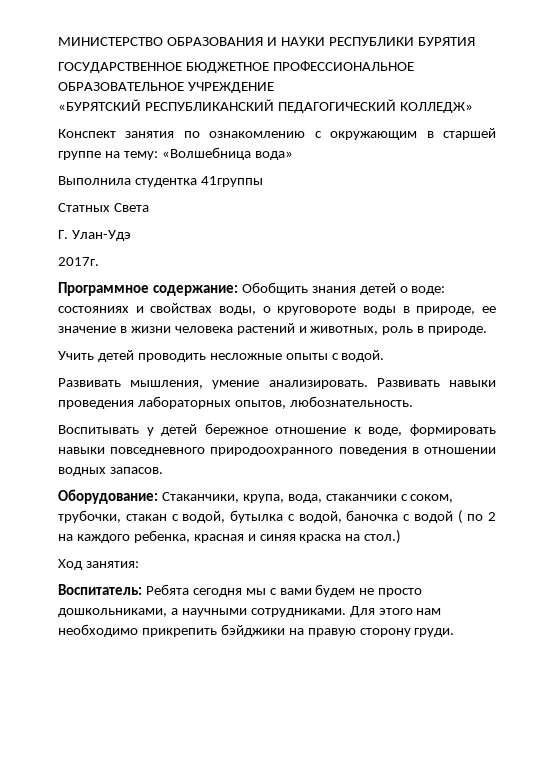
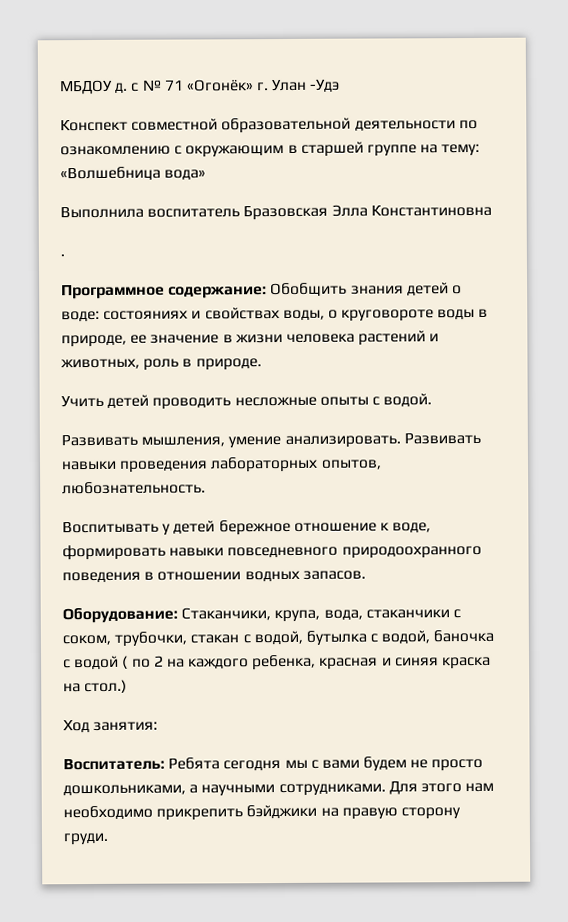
[58,37,475,46] [58,61,414,73] [58,82,274,93] [58,99,473,113] [58,129,175,138] МИНИСТЕРСТВО ОБРАЗОВАНИЯ И НАУКИ РЕСПУБЛИКИ БУРЯТИЯ // ГОСУДАРСТВЕННОЕ БЮДЖЕТНОЕ ПРОФЕССИОНАЛЬНОЕ ОБРАЗОВАТЕЛЬНОЕ УЧРЕЖДЕНИЕ // «БУРЯТСКИЙ РЕСПУБЛИКАНСКИЙ ПЕДАГОГИЧЕСКИЙ КОЛЛЕДЖ» // Конспект занятия -> [60,78,341,95] [60,117,456,134] МБДОУ д. с № 71 «Огонёк» г. Улан -Удэ // Конспект совместной образовательной деятельности
[134,176,263,187] [58,203,149,212] [58,230,131,241] [58,257,99,266] студентка 41группы // Статных Света // Г. Улан-Удэ // 2017г. -> [147,203,492,221] [60,254,65,257] воспитатель Бразовская Элла Константиновна // .

